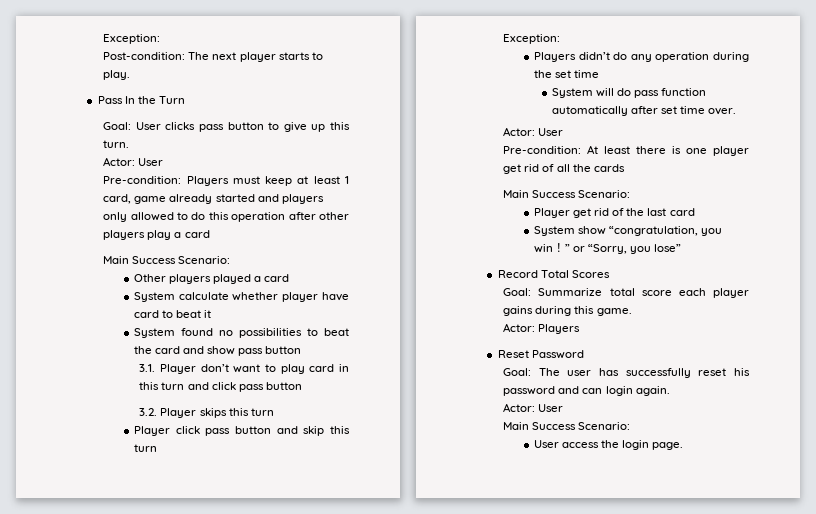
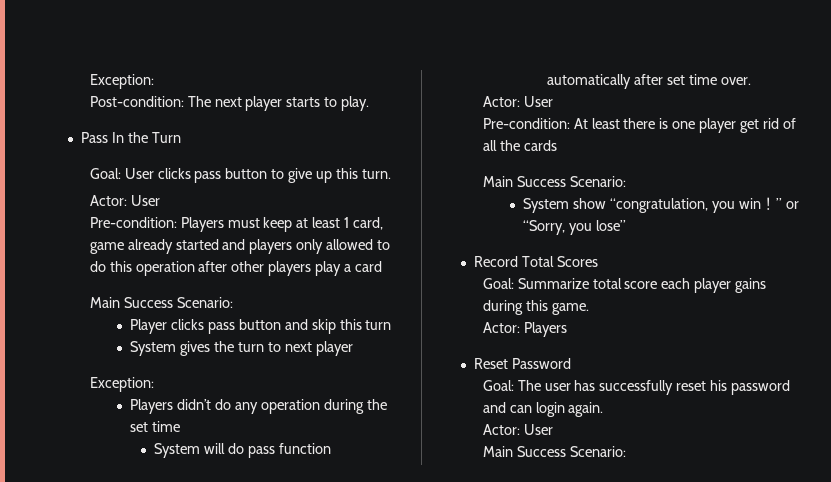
[133,274,290,284] [133,292,349,302] [133,310,212,318] [133,328,350,338] [133,346,302,356] [139,364,349,374] [139,382,302,392] [139,408,274,418] [133,426,200,436] Other players played a card // System calculate whether player have card to beat it // System found no possibilities to beat the card and show pass button // 3.1. Player don’t want to play card in this turn and click pass button // 3.2. Player skips this turn // Player click -> [130,319,204,334] Player clicks
(157, 448) none -> [130,341,353,356] // System gives the turn to next player
[533,208,695,218] // Player get rid of the last card -> (626, 181) none
[533,440,684,450] // User access the login page. -> (626, 451) none

